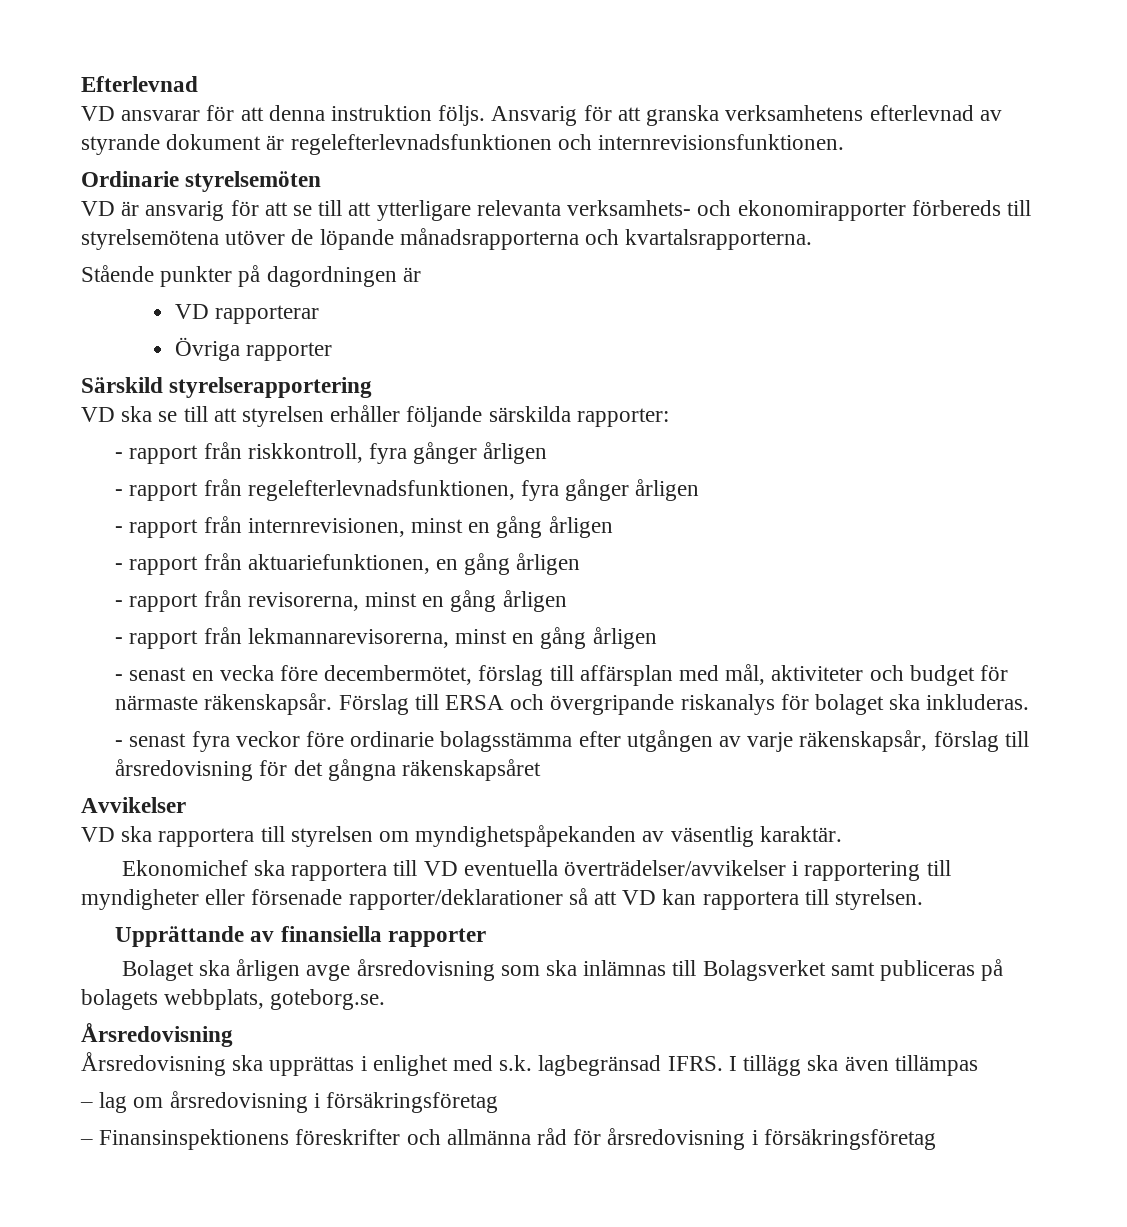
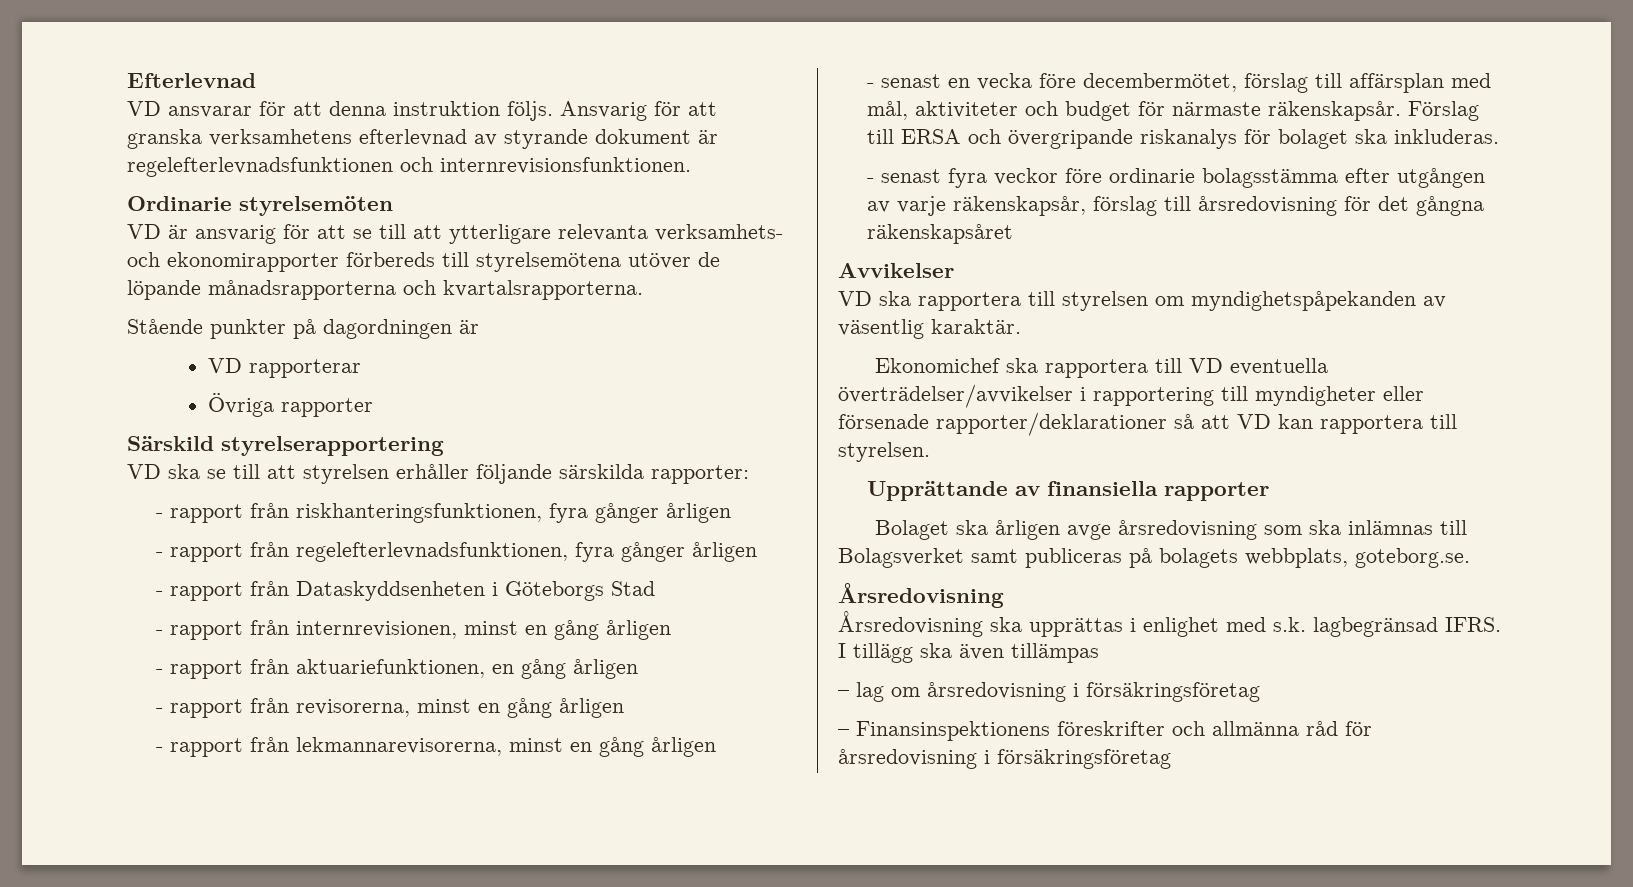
[247,443,363,463] riskkontroll, -> [295,503,542,523] riskhanteringsfunktionen,
(700, 490) none -> [155,581,655,601] // - rapport från Dataskyddsenheten i Göteborgs Stad

